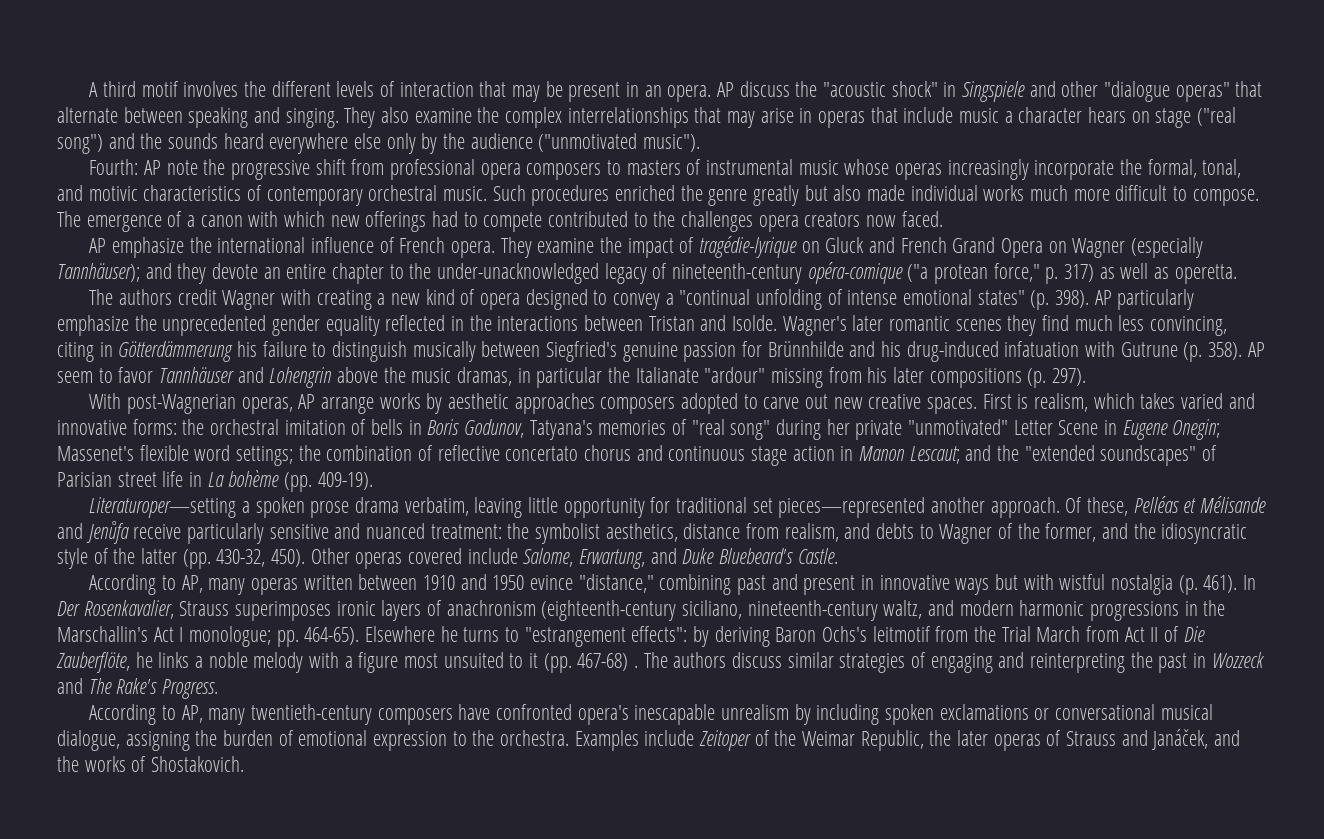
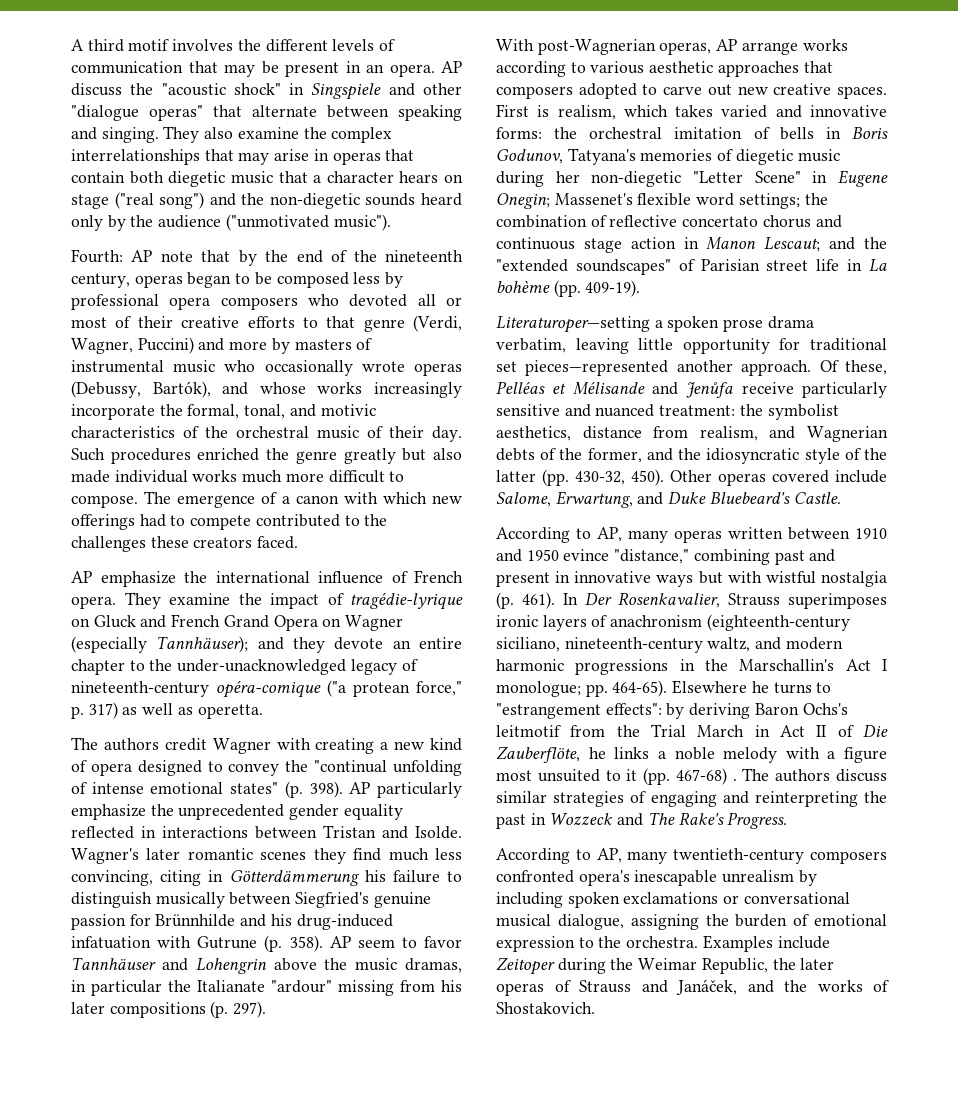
[399,82,474,97] interaction -> [71,61,183,74] communication
[903,107,1000,123] include music -> [71,171,308,187] contain both diegetic music that
(163, 141) none -> [269,193,360,209] non-diegetic
[269,133,382,154] everywhere else -> (462, 199) none
[203,159,942,180] the progressive shift from professional opera composers to masters of instrumental music whose operas -> [201,250,464,266] [71,272,404,288] [71,294,462,310] [71,315,462,332] [71,337,373,354] [71,360,462,376] [71,381,363,398] that by the end of the nineteenth century, operas began to be composed less by professional opera composers who devoted all or most of their creative efforts to that genre (Verdi, Wagner, Puccini) and more by masters of instrumental music who occasionally wrote operas (Debussy, Bartók), and whose works
[266,185,488,206] contemporary orchestral music. -> [205,426,462,442] the orchestral music of their day.
[758,212,897,232] opera creators now -> [150,536,253,548] these creators
[665,293,674,305] a -> [285,760,309,772] the
[469,315,492,331] the -> (156, 832) none
[426,393,443,414] by -> [496,61,645,77] according to various
(595, 403) none -> [803,61,833,73] that
[691,419,1099,440] "real song" during her private "unmotivated" Letter Scene -> [735,149,840,165] [496,171,801,187] diegetic music during her non-diegetic "Letter Scene"
[876,523,993,544] debts to Wagner -> [807,426,888,442] [496,448,535,461] Wagnerian debts
[1086,626,1120,642] from -> [754,725,770,737] in
[458,704,491,720] have -> (887, 857) none
[754,730,770,746] of -> [557,958,606,974] during

